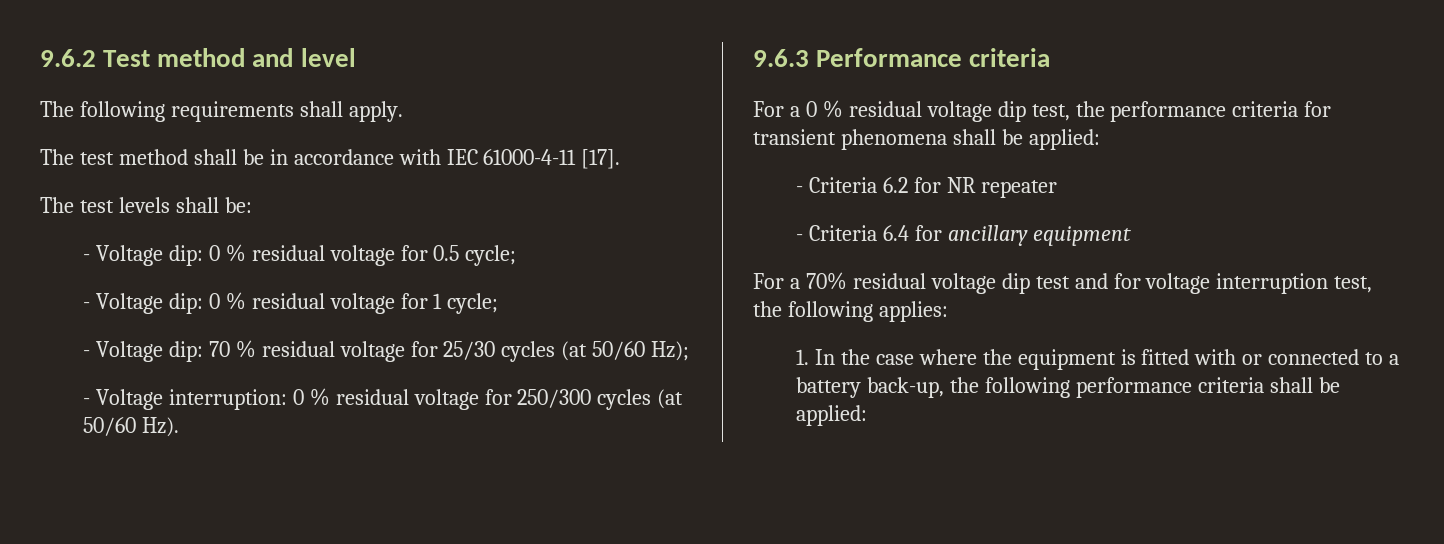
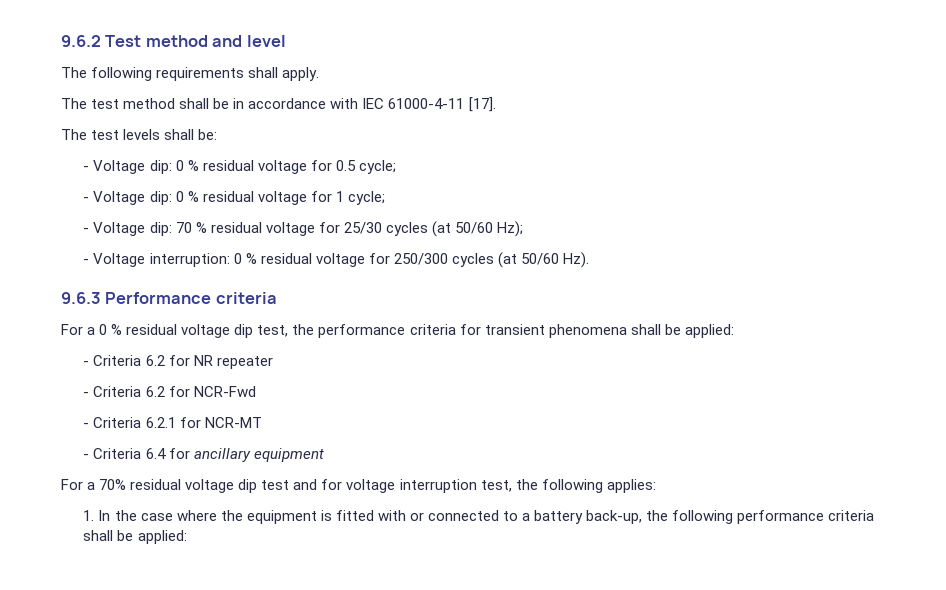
(1057, 189) none -> [83,386,256,397] [83,417,262,428] // - Criteria 6.2 for NCR-Fwd // - Criteria 6.2.1 for NCR-MT

